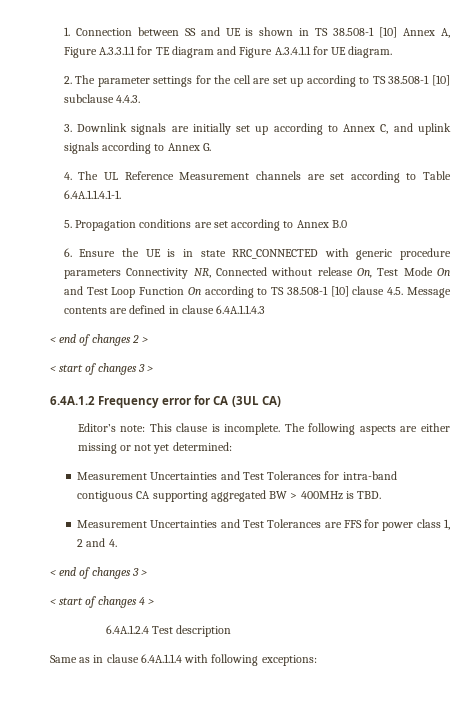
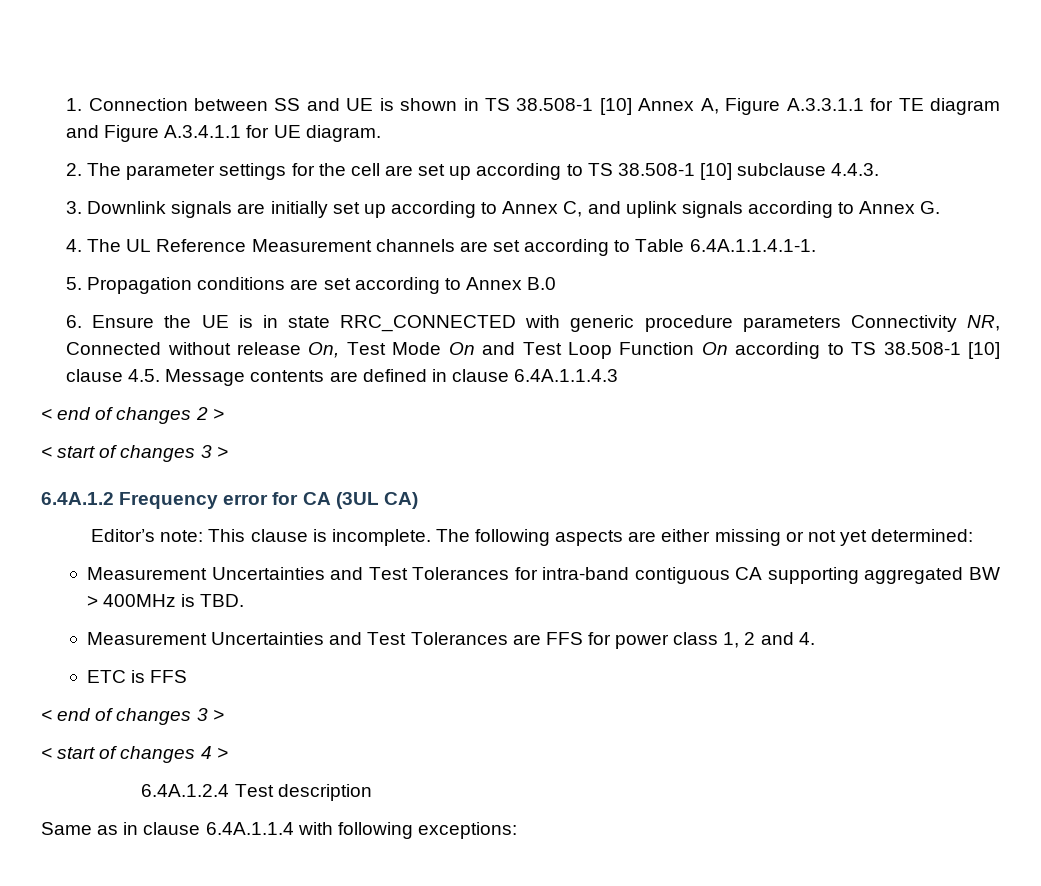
(117, 543) none -> [86,670,188,683] // ETC is FFS

